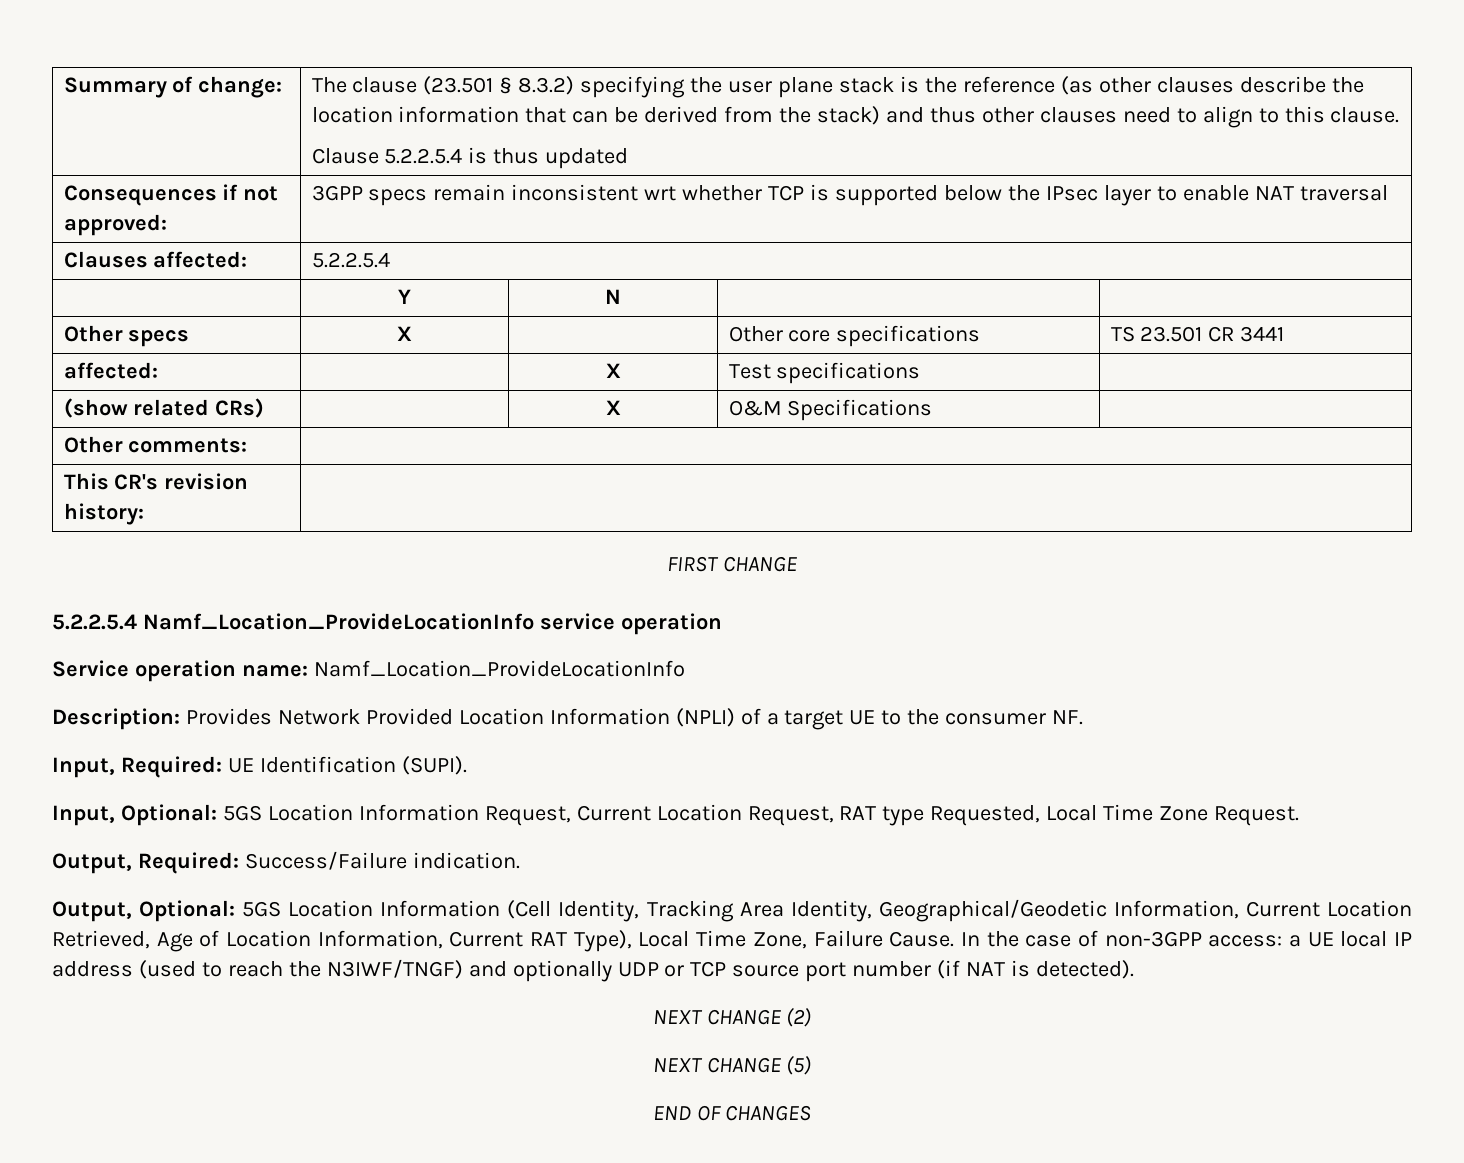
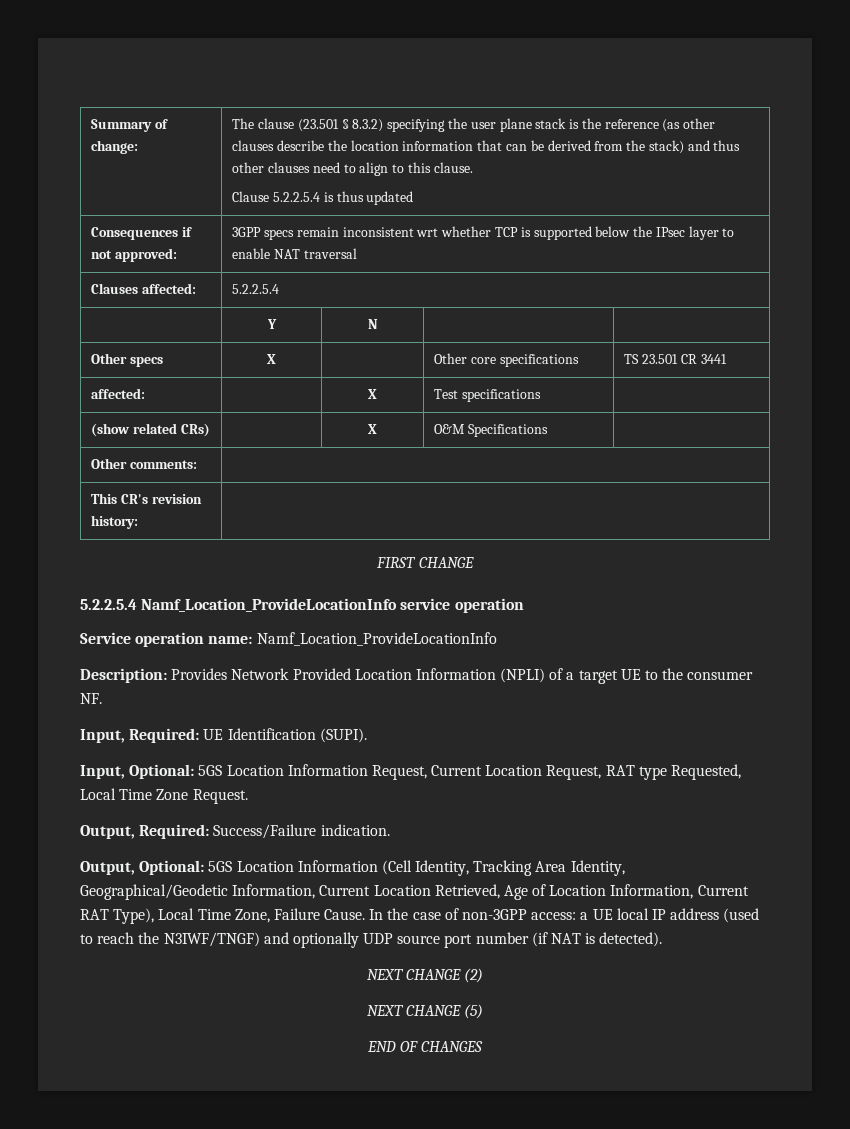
[664,961,727,977] or TCP -> (394, 938) none

